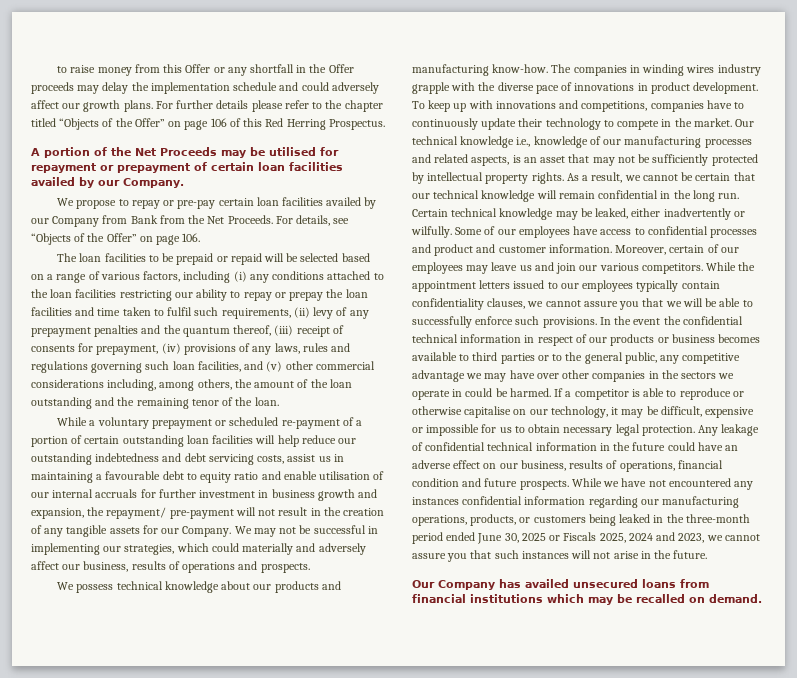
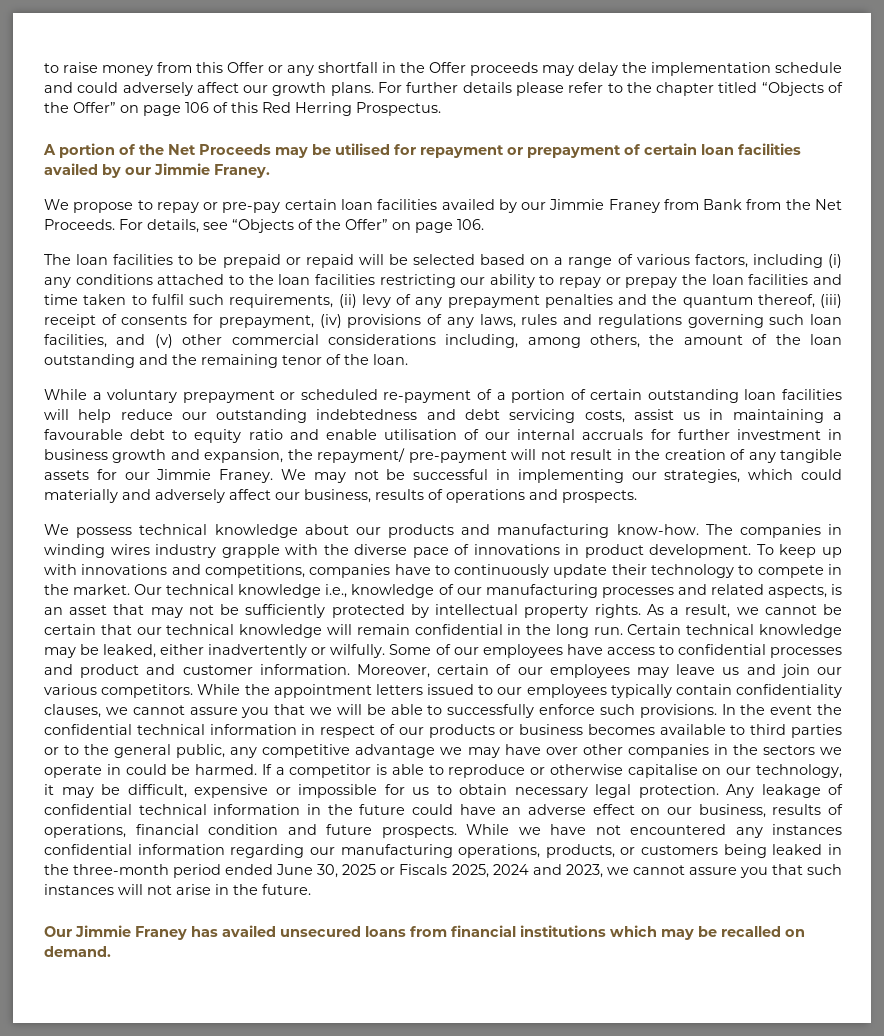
[123,178,184,188] Company. -> [154,163,270,178] Jimmie Franey.
[52,216,100,227] Company -> [549,199,660,213] Jimmie Franey
[182,526,232,537] Company. -> [156,469,274,483] Jimmie Franey.
[438,580,495,590] Company -> [75,925,187,940] Jimmie Franey

